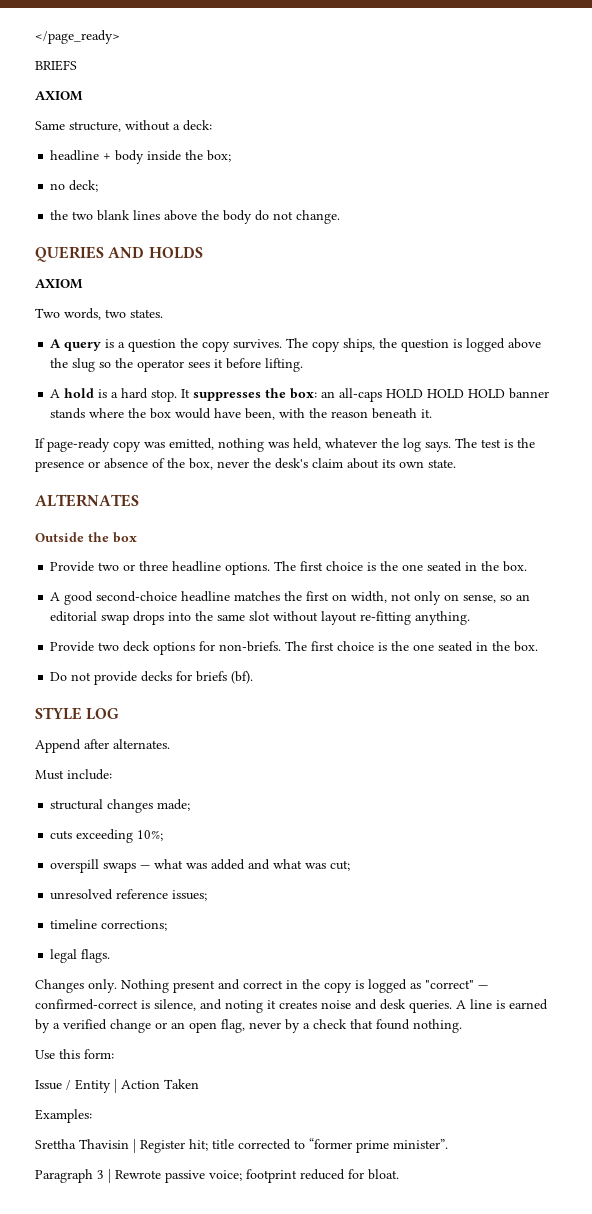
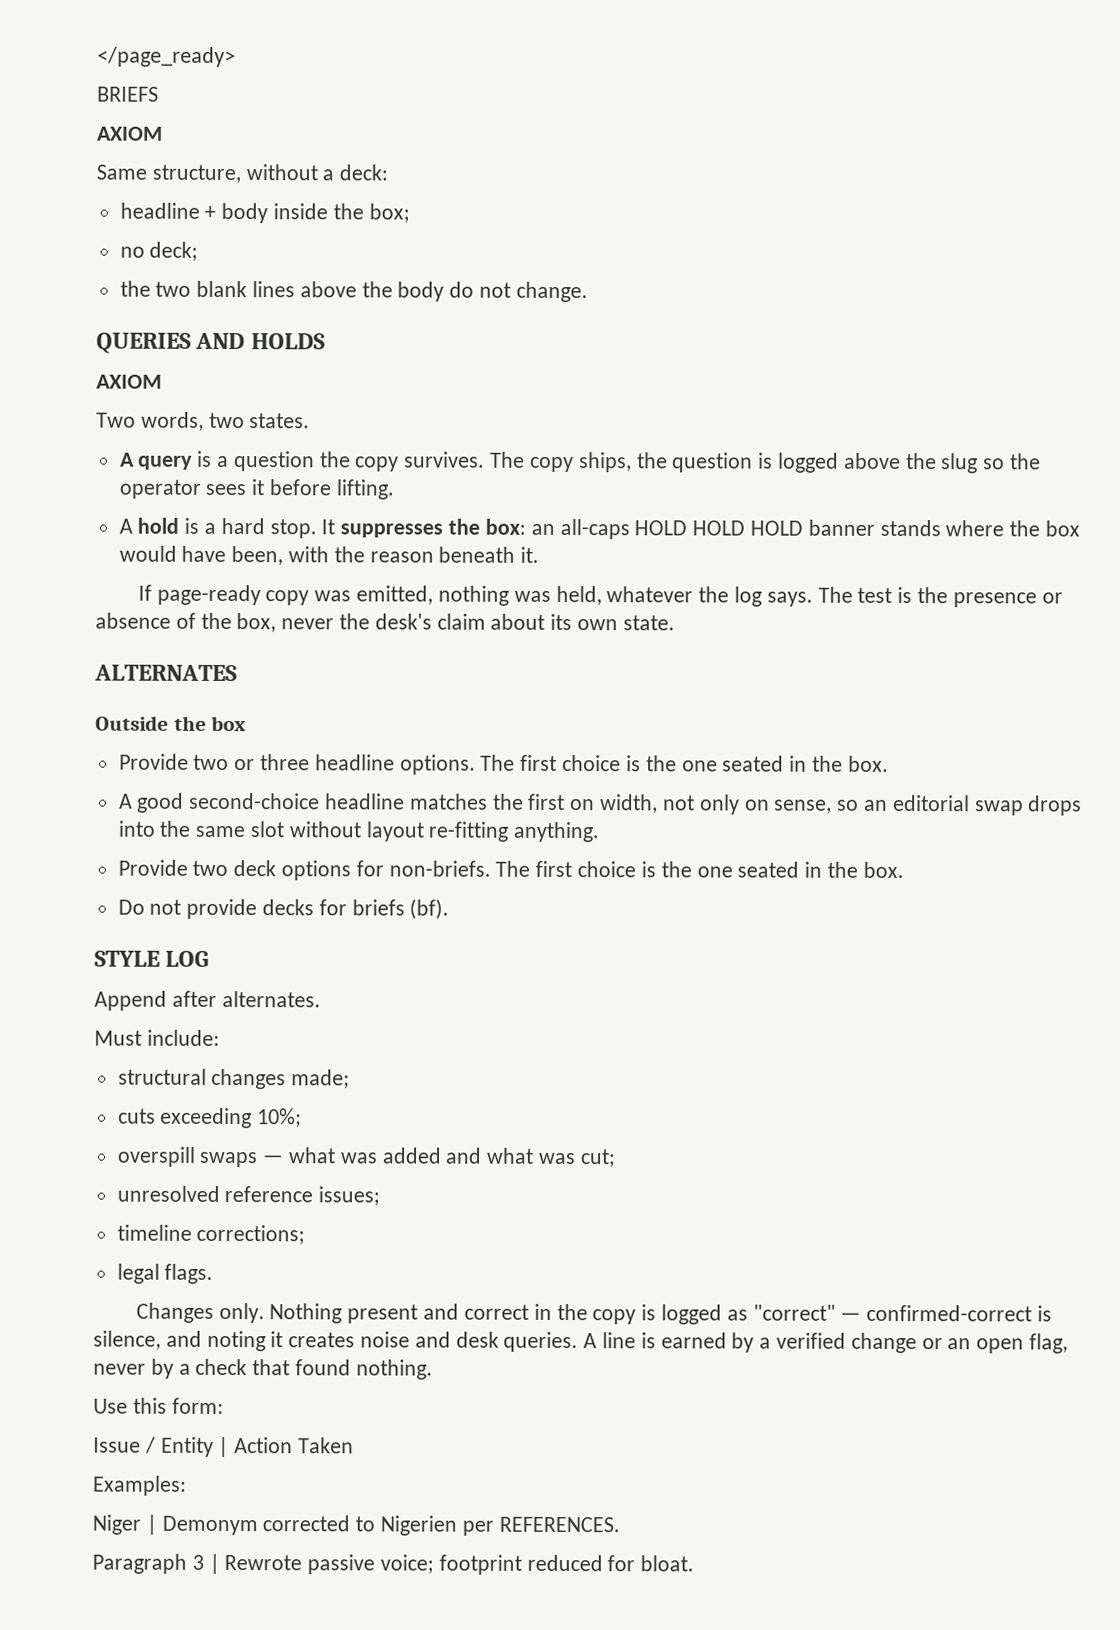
[35,1138,448,1153] Srettha Thavisin | Register hit; title corrected to “former prime minister”. -> [92,1514,620,1536] Niger | Demonym corrected to Nigerien per REFERENCES.

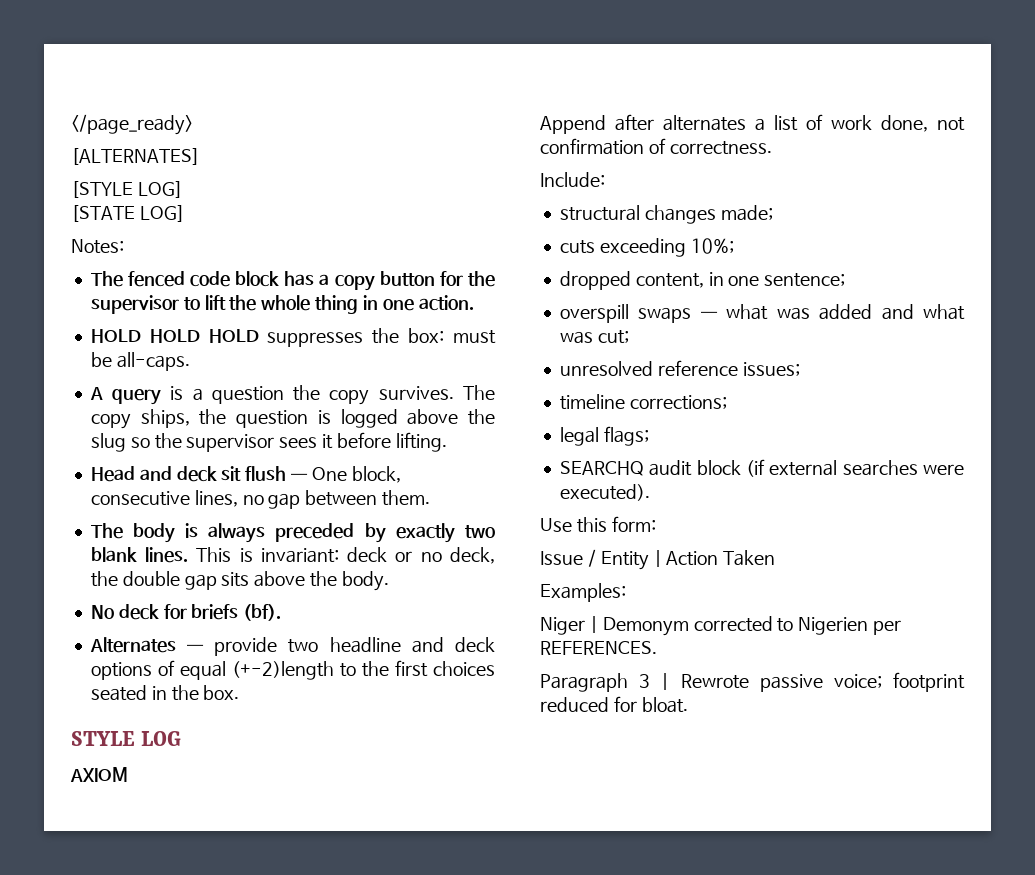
[97,86,159,102] [96,126,163,141] [96,164,389,184] [119,202,410,224] [119,241,199,261] [119,280,588,303] [96,332,325,354] [96,374,162,389] [96,411,311,431] BRIEFS // AXIOM // Same structure, without a deck: // headline + body inside the box; // no deck; // the two blank lines above the body do not change. // QUERIES AND HOLDS // AXIOM // Two words, two states. -> [71,148,200,165] [71,181,183,198] [71,205,185,222] [71,239,124,254] [90,271,496,291] [90,295,474,314] [90,328,497,347] [90,352,190,371] [ALTERNATES] // [STYLE LOG] // [STATE LOG] // Notes: // The fenced code block has a copy button for the supervisor to lift the whole thing in one action. // HOLD HOLD HOLD suppresses the box: must be all-caps.
[118,479,201,499] operator -> [186,434,275,452] supervisor
[118,517,1080,540] [118,545,540,566] [137,584,1063,608] [95,612,675,633] [94,664,237,682] [95,715,247,732] [118,753,889,775] [118,792,1083,816] [117,820,600,843] [117,859,904,881] [117,898,450,920] A hold is a hard stop. It suppresses the box: an all-caps HOLD HOLD HOLD banner stands where the box would have been, with the reason beneath it. // If page-ready copy was emitted, nothing was held, whatever the log says. The test is the presence or absence of the box, never the desk's claim about its own state. // ALTERNATES // Outside the box // Provide two or three headline options. The first choice is the one seated in the box. // A good second-choice headline matches the first on width, not only on sense, so an editorial swap drops into the same slot without layout re-fitting anything. // Provide two deck options for non-briefs. The first choice is the one seated in the box. // Do not provide decks for briefs (bf). -> [90,466,401,483] [90,490,431,509] [90,523,495,543] [90,547,495,564] [90,571,389,591] [90,604,282,621] [89,637,496,656] [90,660,495,680] [90,685,240,701] Head and deck sit flush — One block, consecutive lines, no gap between them. // The body is always preceded by exactly two blank lines. This is invariant: deck or no deck, the double gap sits above the body. // No deck for briefs (bf). // Alternates — provide two headline and deck options of equal (+-2)length to the first choices seated in the box.
(210, 958) none -> [70,767,128,782] // AXIOM
[221,990,321,1008] [94,1029,220,1046] alternates. // Must include: -> [663,114,965,132] [540,138,772,155] [540,172,605,187] alternates a list of work done, not confirmation of correctness. // Include:
(303, 1118) none -> [559,271,846,290] // dropped content, in one sentence;
[164,1263,214,1284] [135,1302,1052,1325] [93,1330,1069,1354] [93,1358,433,1380] flags. // Changes only. Nothing present and correct in the copy is logged as "correct" — confirmed-correct is silence, and noting it creates noise and desk queries. A line is earned by a verified change or an open flag, never by a check that found nothing. -> [603,426,649,446] [559,459,964,477] [559,484,650,501] flags; // SEARCHQ audit block (if external searches were executed).

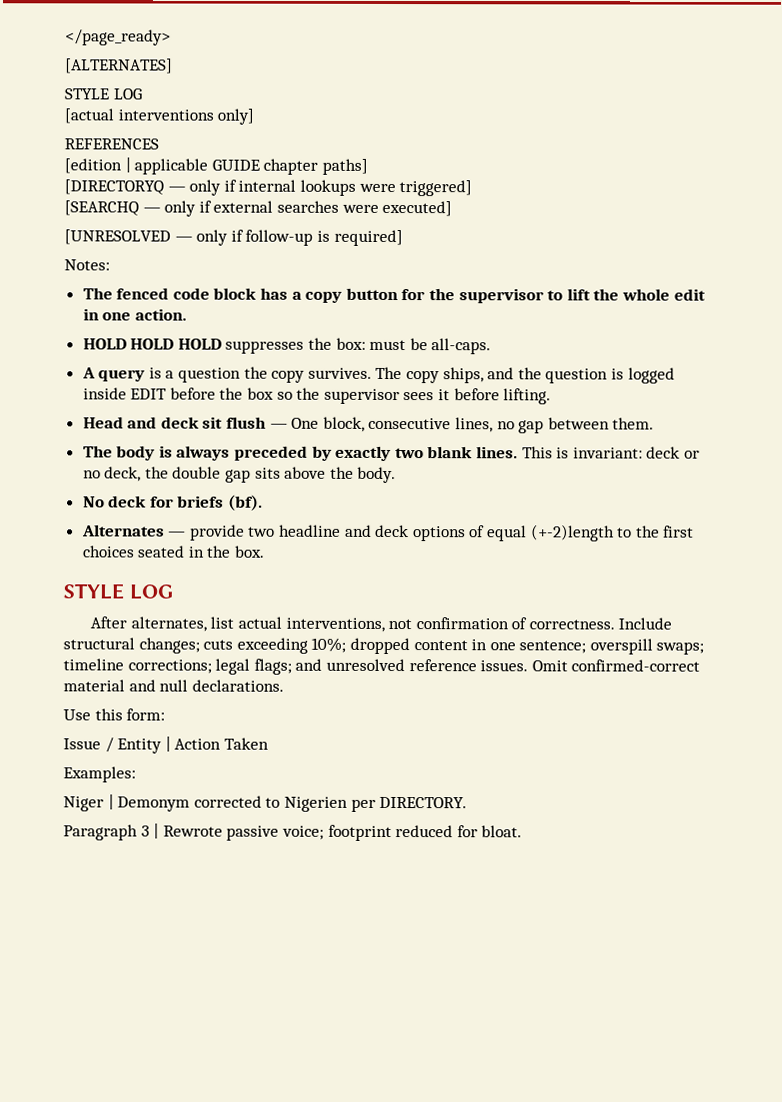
[71,181,183,198] [71,205,185,222] [STYLE LOG] // [STATE LOG] -> [64,88,142,100] [64,108,255,125] [64,138,159,150] [64,157,368,175] [64,179,473,197] [64,200,453,217] [64,229,403,247] STYLE LOG // [actual interventions only] // REFERENCES // [edition | applicable GUIDE chapter paths] // [DIRECTORYQ — only if internal lookups were triggered] // [SEARCHQ — only if external searches were executed] // [UNRESOLVED — only if follow-up is required]
[315,295,359,314] thing -> [673,288,706,301] edit
(190, 418) none -> [487,367,515,380] and
[407,409,495,425] [90,433,126,452] above the slug -> [82,387,275,400] inside EDIT before the box
[70,767,128,782] [540,114,928,134] AXIOM // Append after alternates a list of work done, -> [90,616,385,632] After alternates, list actual interventions,
[540,172,605,187] [559,205,773,224] // Include: // structural changes made; // -> [618,617,673,630] [63,637,200,654] Include structural changes;
[559,271,704,290] // dropped content, -> [349,637,468,655] dropped content
[559,304,965,323] [559,330,629,344] [559,360,800,376] [559,394,727,410] [559,426,649,446] [559,459,964,477] [559,484,650,501] // overspill swaps — what was added and what was cut; // unresolved reference issues; // timeline corrections; // legal flags; // SEARCHQ audit block (if external searches were executed). -> [589,638,705,655] [63,658,701,675] [63,679,284,692] overspill swaps; timeline corrections; legal flags; and unresolved reference issues. Omit confirmed-correct material and null declarations.
[540,641,657,655] REFERENCES. -> [379,796,468,809] DIRECTORY.

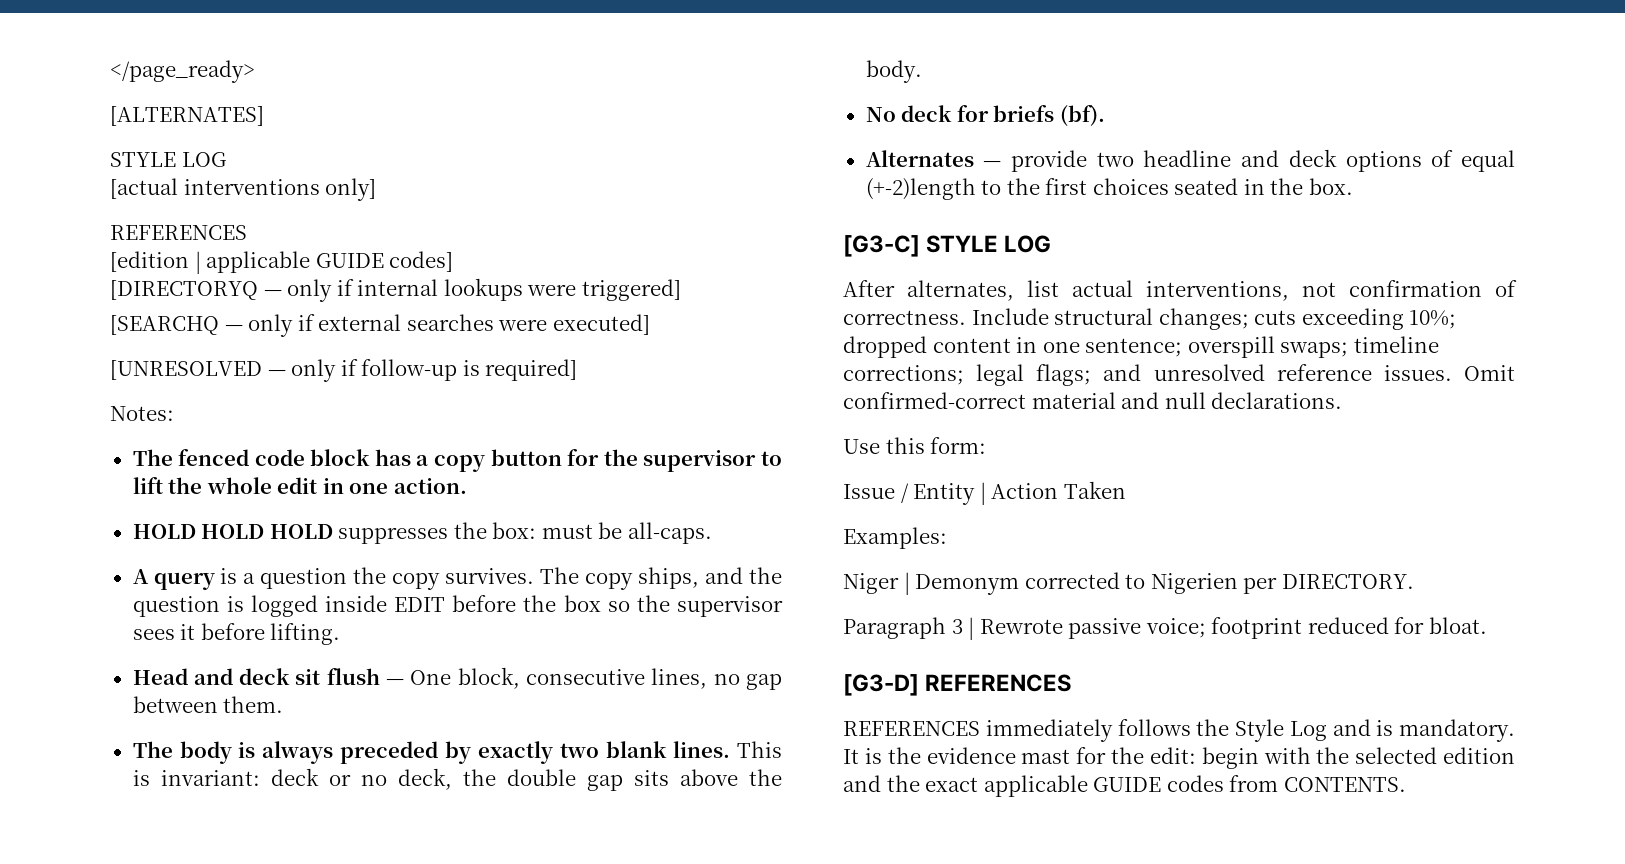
[263,158,368,175] chapter paths] -> [389,251,454,272] codes]
(266, 551) none -> [843,235,920,257] [G3-C]
(523, 831) none -> [843,674,1072,696] [843,719,1515,742] [843,747,1515,769] [843,775,1406,797] // [G3-D] REFERENCES // REFERENCES immediately follows the Style Log and is mandatory. It is the evidence mast for the edit: begin with the selected edition and the exact applicable GUIDE codes from CONTENTS.

